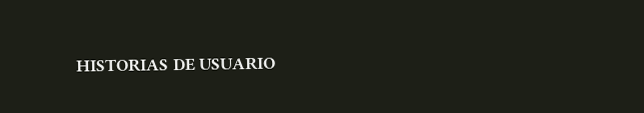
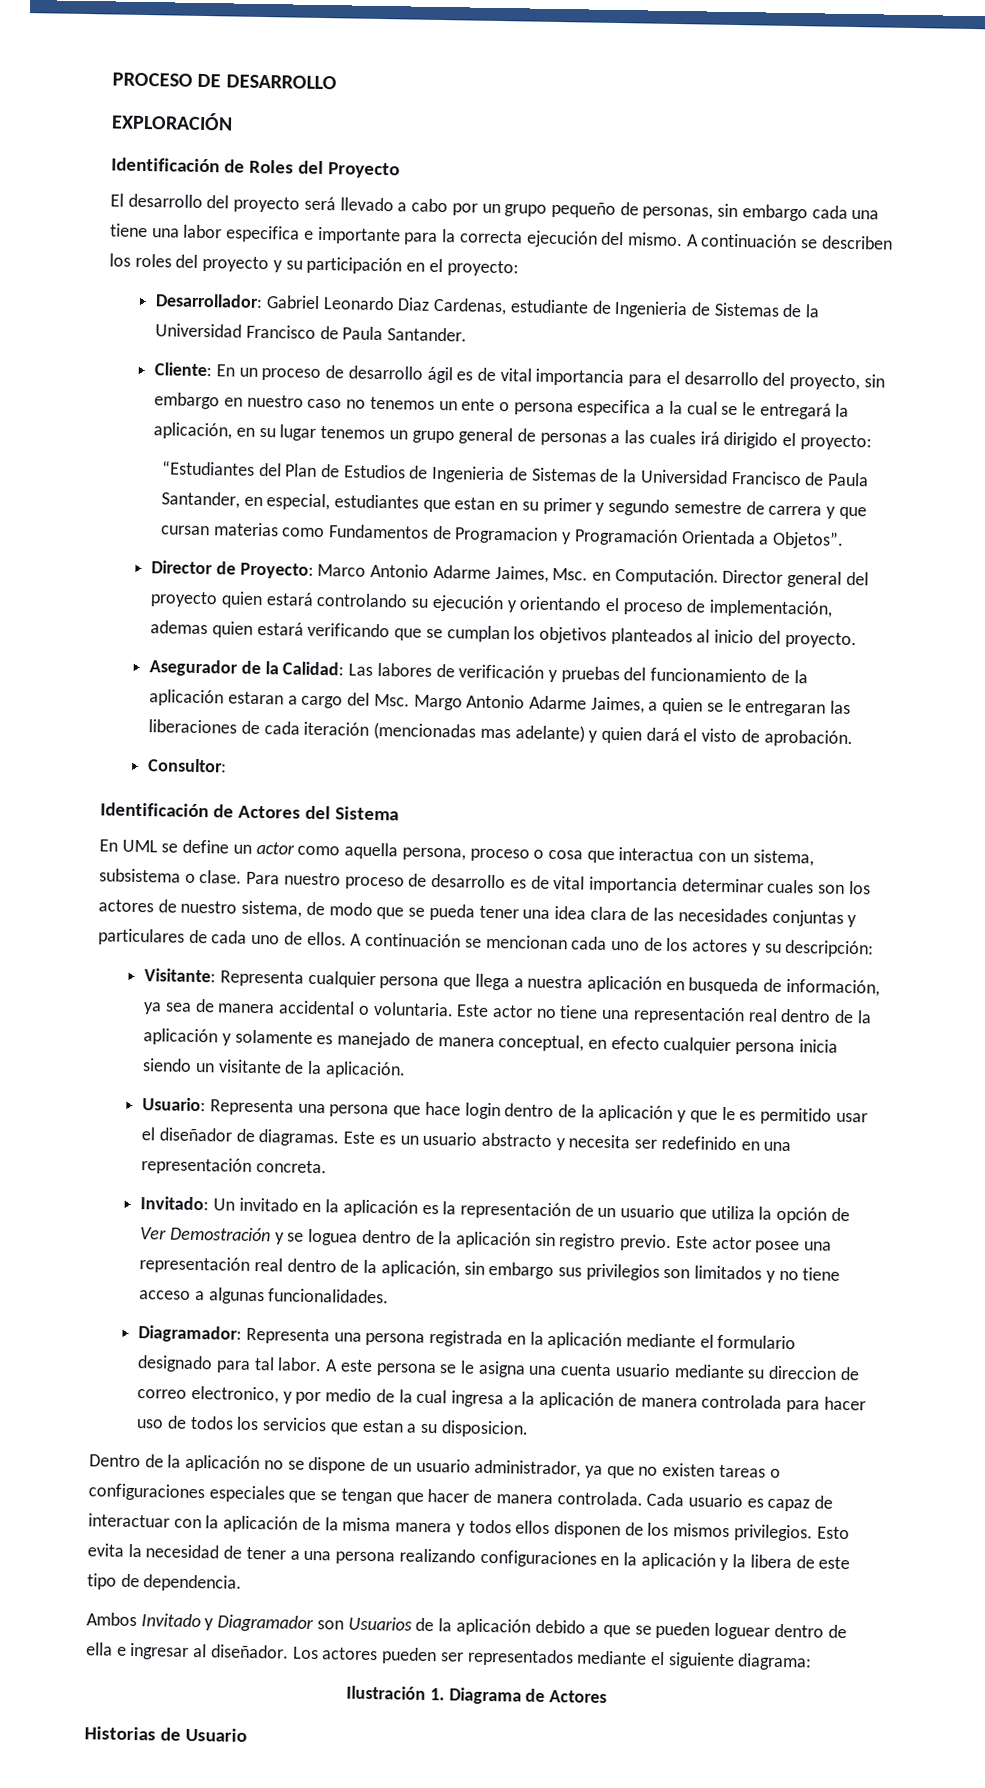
[76,56,277,73] HISTORIAS DE USUARIO -> [112,72,337,90] [111,111,233,131] [111,157,400,179] [110,193,880,222] [110,223,893,250] [109,253,519,277] [155,293,821,319] [155,323,468,342] [154,362,885,391] [154,392,850,420] [153,422,872,451] [161,460,869,487] [160,491,867,520] [160,522,845,549] [151,560,869,588] [150,591,833,618] [150,620,857,649] [149,659,808,684] [149,689,852,717] [148,719,853,748] [148,758,228,773] [100,802,399,821] [99,839,814,867] [99,868,871,895] [98,899,858,928] [98,928,875,958] [144,968,880,997] [143,998,872,1025] [143,1028,838,1056] [142,1058,406,1079] [142,1097,868,1125] [141,1127,792,1152] [141,1157,327,1175] [140,1196,850,1224] [140,1226,833,1254] [139,1256,841,1283] [139,1287,390,1305] [138,1325,797,1350] [137,1355,860,1381] [137,1385,866,1413] [136,1415,529,1438] [89,1454,781,1479] [88,1483,834,1512] [88,1513,850,1542] [87,1543,851,1571] [87,1573,243,1592] [86,1612,847,1640] [86,1642,813,1671] [346,1685,607,1705] [84,1726,247,1742] PROCESO DE DESARROLLO // EXPLORACIÓN // Identificación de Roles del Proyecto // El desarrollo del proyecto será llevado a cabo por un grupo pequeño de personas, sin embargo cada una tiene una labor especifica e importante para la correcta ejecución del mismo. A continuación se describen los roles del proyecto y su participación en el proyecto: // Desarrollador: Gabriel Leonardo Diaz Cardenas, estudiante de Ingenieria de Sistemas de la Universidad Francisco de Paula Santander. // Cliente: En un proceso de desarrollo ágil es de vital importancia para el desarrollo del proyecto, sin embargo en nuestro caso no tenemos un ente o persona especifica a la cual se le entregará la aplicación, en su lugar tenemos un grupo general de personas a las cuales irá dirigido el proyecto: // “Estudiantes del Plan de Estudios de Ingenieria de Sistemas de la Universidad Francisco de Paula Santander, en especial, estudiantes que estan en su primer y segundo semestre de carrera y que cursan materias como Fundamentos de Programacion y Programación Orientada a Objetos”. // Director de Proyecto: Marco Antonio Adarme Jaimes, Msc. en Computación. Director general del proyecto quien estará controlando su ejecución y orientando el proceso de implementación, ademas quien estará verificando que se cumplan los objetivos planteados al inicio del proyecto. // Asegurador de la Calidad: Las labores de verificación y pruebas del funcionamiento de la aplicación estaran a cargo del Msc. Margo Antonio Adarme Jaimes, a quien se le entregaran las liberaciones de cada iteración (mencionadas mas adelante) y quien dará el visto de aprobación. // Consultor: // Identificación de Actores del Sistema // En UML se define un actor como aquella persona, proceso o cosa que interactua con un sistema, subsistema o clase. Para nuestro proceso de desarrollo es de vital importancia determinar cuales son los actores de nuestro sistema, de modo que se pueda tener una idea clara de las necesidades conjuntas y particulares de cada uno de ellos. A continuación se mencionan cada uno de los actores y su descripción: // Visitante: Representa cualquier persona que llega a nuestra aplicación en busqueda de información, ya sea de manera accidental o voluntaria. Este actor no tiene una representación real dentro de la aplicación y solamente es manejado de manera conceptual, en efecto cualquier persona inicia siendo un visitante de la aplicación. // Usuario: Representa una persona que hace login dentro de la aplicación y que le es permitido usar el diseñador de diagramas. Este es un usuario abstracto y necesita ser redefinido en una representación concreta. // Invitado: Un invitado en la aplicación es la representación de un usuario que utiliza la opción de Ver Demostración y se loguea dentro de la aplicación sin registro previo. Este actor posee una representación real dentro de la aplicación, sin embargo sus privilegios son limitados y no tiene acceso a algunas funcionalidades. // Diagramador: Representa una persona registrada en la aplicación mediante el formulario designado para tal labor. A este persona se le asigna una cuenta usuario mediante su direccion de correo electronico, y por medio de la cual ingresa a la aplicación de manera controlada para hacer uso de todos los servicios que estan a su disposicion. // Dentro de la aplicación no se dispone de un usuario administrador, ya que no existen tareas o configuraciones especiales que se tengan que hacer de manera controlada. Cada usuario es capaz de interactuar con la aplicación de la misma manera y todos ellos disponen de los mismos privilegios. Esto evita la necesidad de tener a una persona realizando configuraciones en la aplicación y la libera de este tipo de dependencia. // Ambos Invitado y Diagramador son Usuarios de la aplicación debido a que se pueden loguear dentro de ella e ingresar al diseñador. Los actores pueden ser representados mediante el siguiente diagrama: // Ilustración 1. Diagrama de Actores // Historias de Usuario

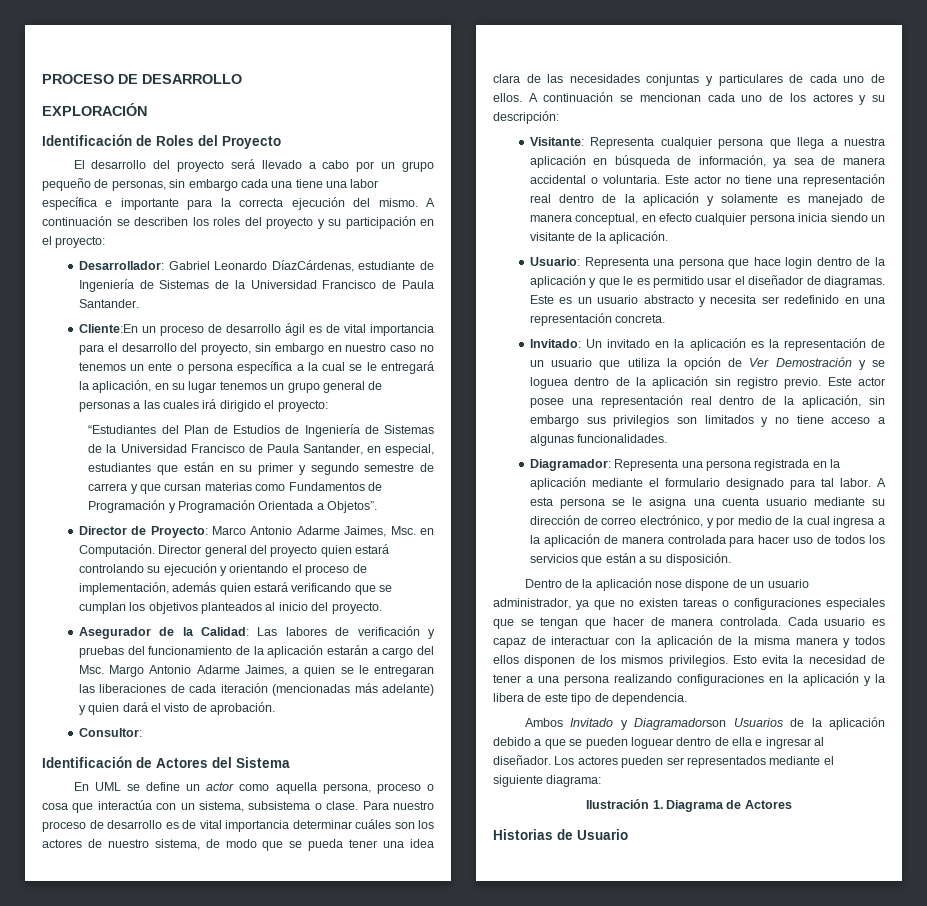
[226,225,301,243] especifica -> [42,197,97,210] específica
[397,297,508,316] Diaz Cardenas, -> [271,260,354,272] DíazCárdenas,
[614,300,689,319] Ingenieria -> [78,279,134,292] Ingeniería
[154,362,235,377] Cliente: En -> [78,324,138,333] Cliente:En
[577,399,652,417] especifica -> [237,361,293,374] específica
[431,465,506,484] Ingenieria -> [304,424,360,437] Ingeniería
[454,497,496,510] estan -> [183,462,214,472] están
[454,526,559,545] Programacion -> [88,500,166,513] Programación
[150,620,209,635] ademas -> [172,582,217,592] además
[227,691,284,705] estaran -> [326,645,368,655] estarán
[479,728,511,739] mas -> [354,683,378,693] más
[618,847,695,862] interactua -> [97,800,152,810] interactúa
[767,879,815,894] cuales -> [355,819,391,829] cuáles
[688,977,760,995] busqueda -> [614,155,670,168] búsqueda
[339,1359,373,1373] este -> [529,497,553,506] esta
[768,1365,838,1380] direccion -> [529,515,580,525] dirección
[190,1385,279,1404] electronico, -> [639,515,703,527] electrónico,
[361,1419,404,1433] estan -> [605,553,636,563] están
[440,1420,529,1438] disposicion. -> [665,553,731,566] disposición.
[263,1460,305,1470] no se -> [655,581,683,588] nose
[217,1614,344,1633] Diagramador son -> [634,718,727,730] Diagramadorson

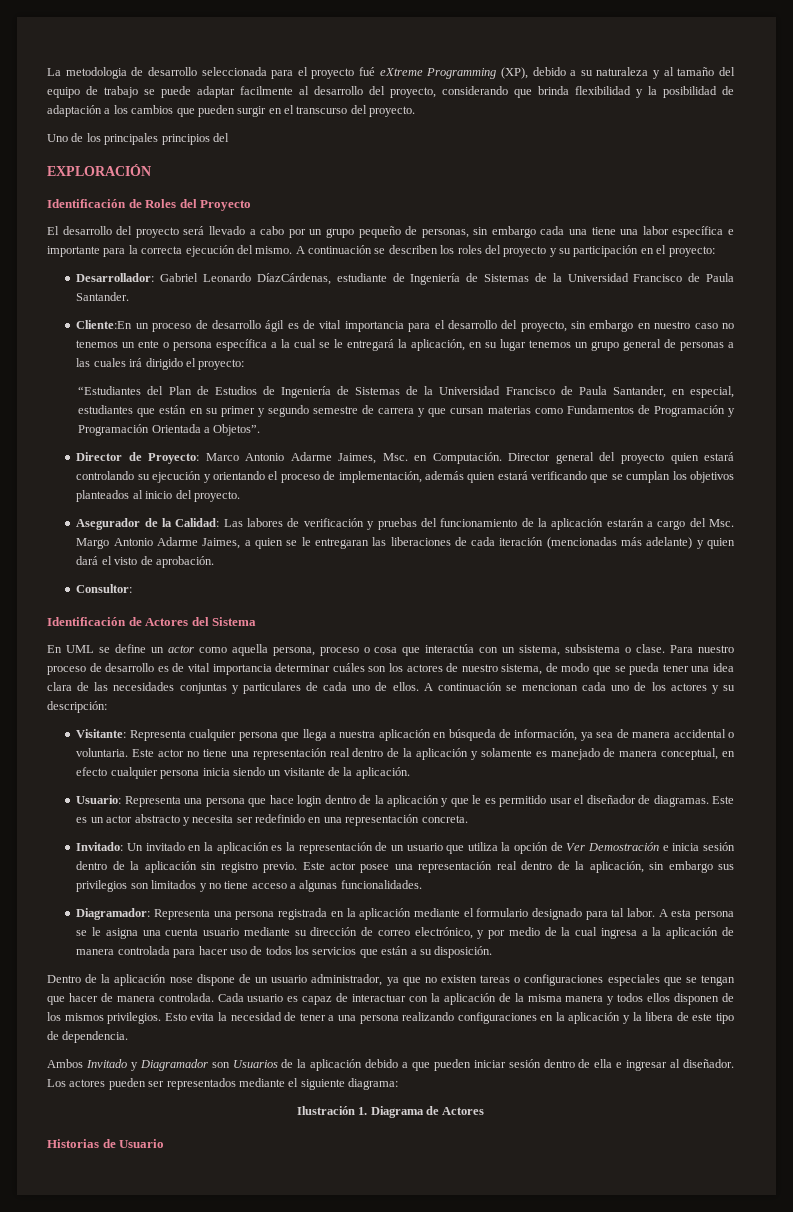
[42,74,242,84] PROCESO DE DESARROLLO -> [47,67,736,79] [47,86,734,98] [47,105,416,117] [47,133,229,145] La metodologia de desarrollo seleccionada para el proyecto fué eXtreme Programming (XP), debido a su naturaleza y al tamaño del equipo de trabajo se puede adaptar facilmente al desarrollo del proyecto, considerando que brinda flexibilidad y la posibilidad de adaptación a los cambios que pueden surgir en el transcurso del proyecto. // Uno de los principales principios del
[597,295,639,304] usuario -> [106,815,133,823] actor
[858,360,885,370] [529,377,568,389] y se loguea -> [662,842,735,851] e inicia sesión
[634,718,727,730] Diagramadorson -> [139,1059,230,1071] Diagramador son
[569,737,673,749] se pueden loguear -> [433,1059,541,1071] pueden iniciar sesión

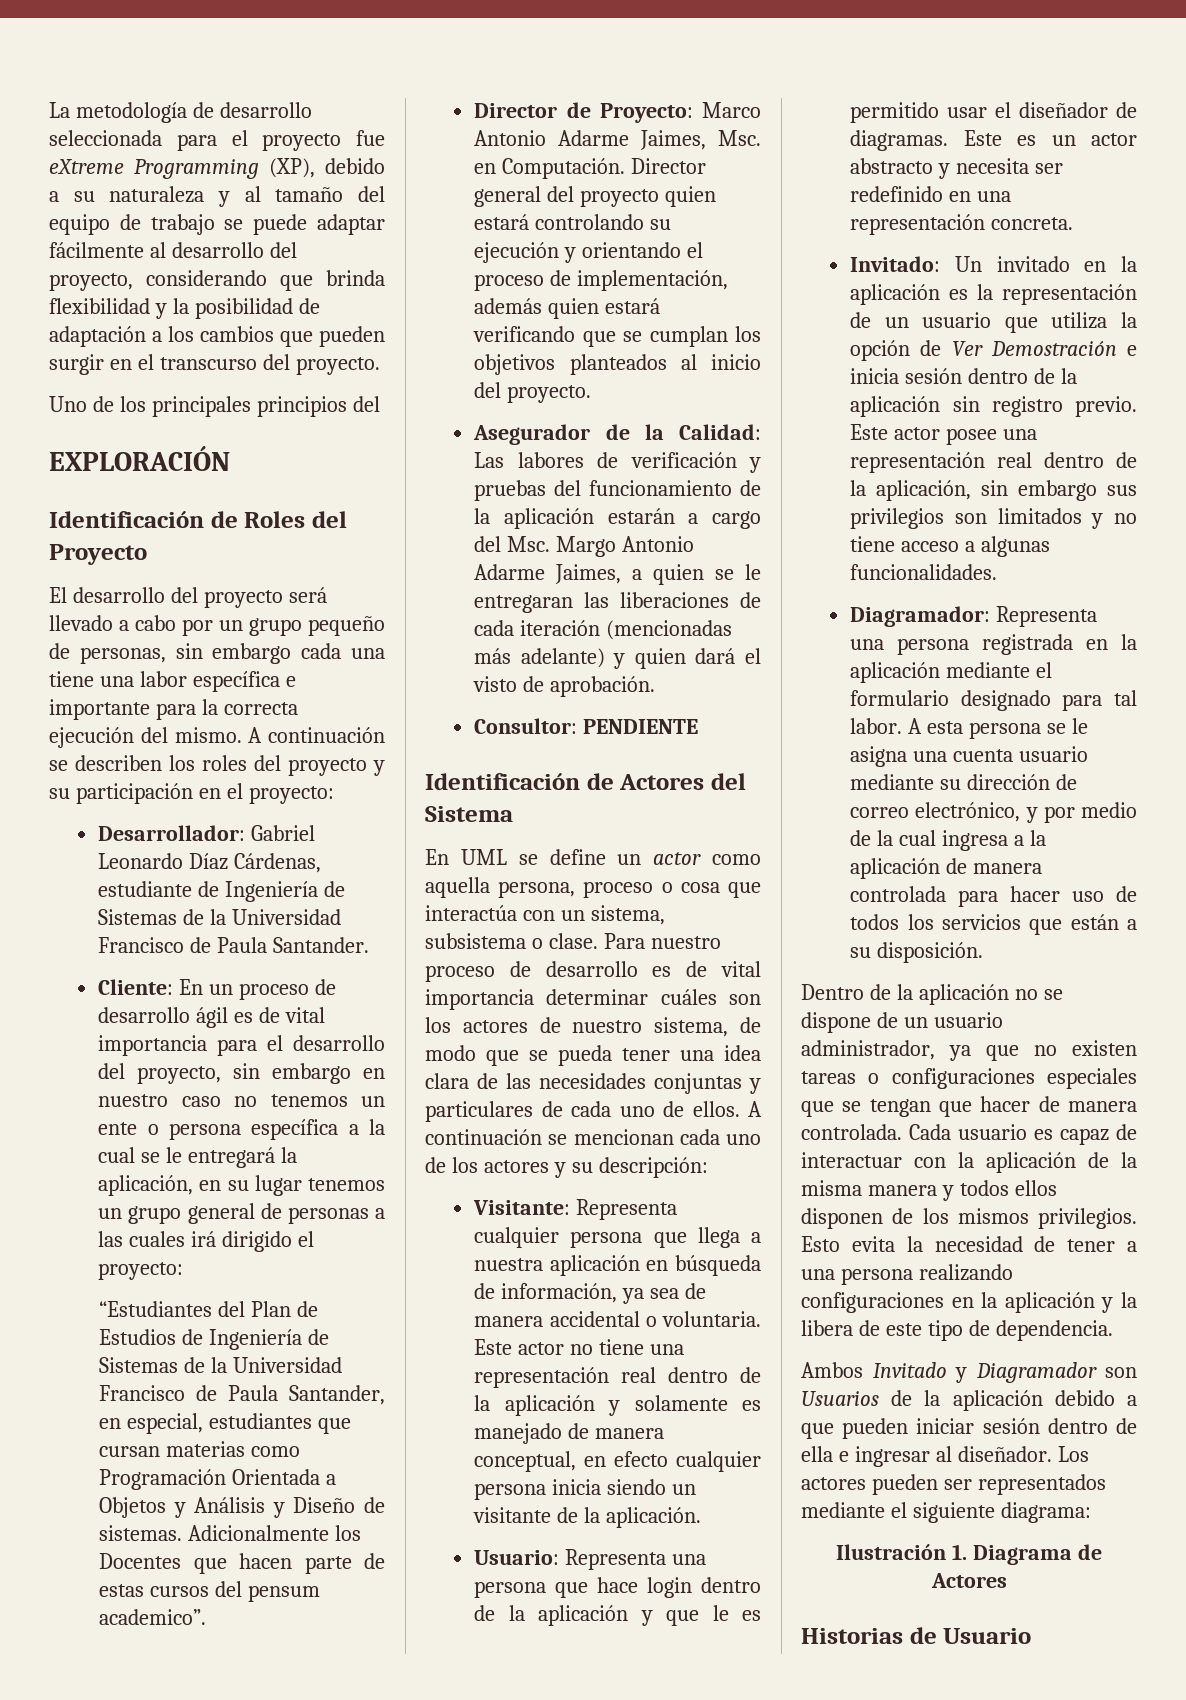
[65,67,127,79] metodologia -> [75,102,187,123] metodología
[359,67,376,76] fué -> [356,130,385,146] fue
[240,86,293,95] facilmente -> [49,242,144,258] fácilmente
[256,273,331,285] DíazCárdenas, -> [189,853,322,873] Díaz Cárdenas,
[76,320,133,329] Cliente:En -> [98,979,204,995] Cliente: En
[159,405,735,417] [78,424,261,436] están en su primer y segundo semestre de carrera y que cursan materias como Fundamentos de Programación y Programación Orientada a Objetos”. -> [99,1441,301,1457] [99,1469,337,1490] [99,1497,386,1518] [99,1525,362,1541] [99,1553,385,1574] [99,1581,320,1602] [99,1609,207,1625] cursan materias como Programación Orientada a Objetos y Análisis y Diseño de sistemas. Adicionalmente los Docentes que hacen parte de estas cursos del pensum academico”.
(133, 588) none -> [583,719,699,734] PENDIENTE
[169,977,193,983] nose -> [1014,989,1063,1000] no se

